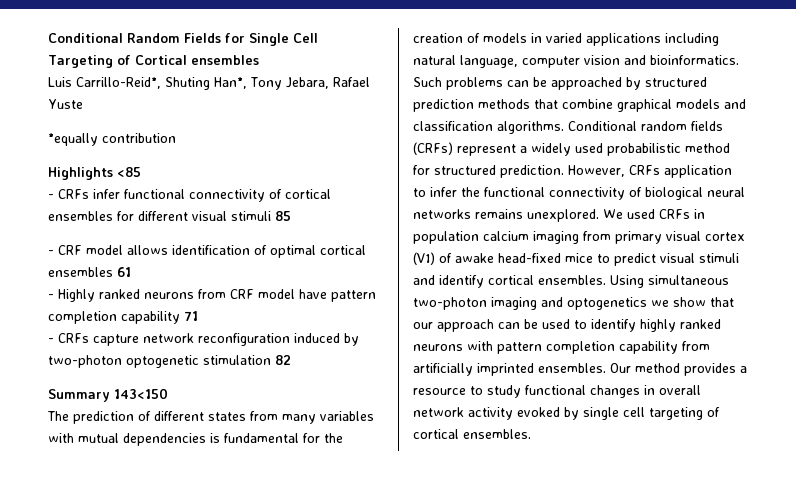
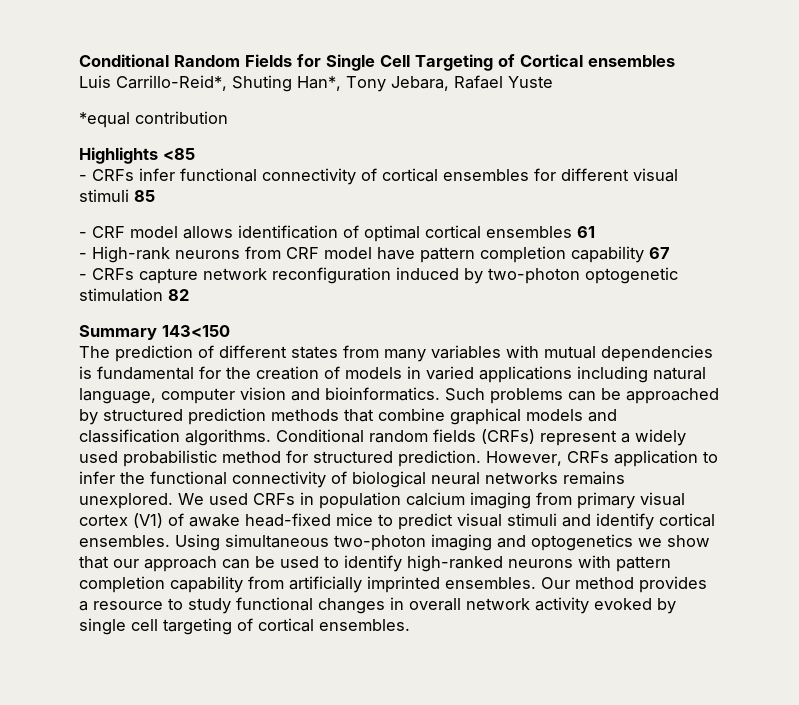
[48,133,98,146] *equally -> [79,112,130,128] *equal
[58,289,140,302] Highly ranked -> [92,246,170,263] High-rank
[184,311,198,321] 71 -> [649,247,670,259] 67
[640,319,721,332] highly ranked -> [407,555,503,572] high-ranked

